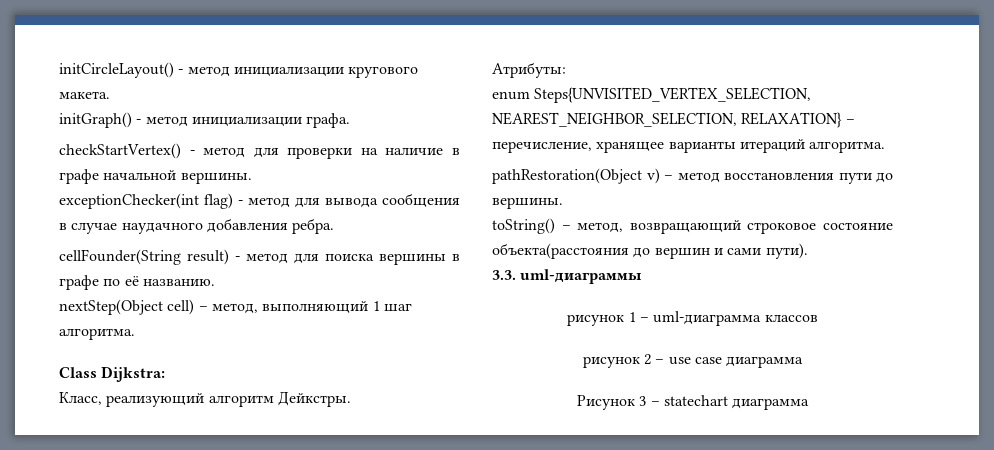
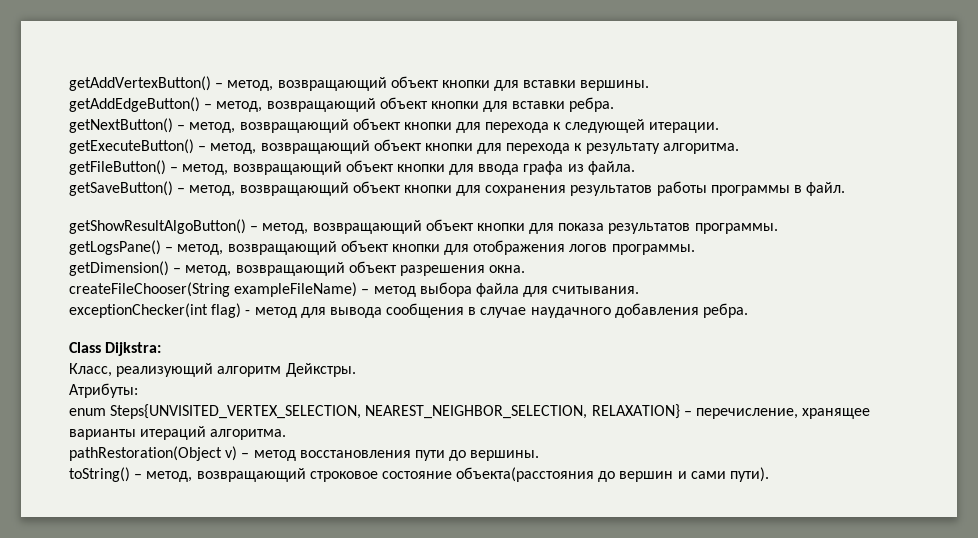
[59,62,419,78] [59,91,110,99] [59,112,351,128] [59,143,460,159] [59,169,252,184] initCircleLayout() - метод инициализации кругового макета. // initGraph() - метод инициализации графа. // checkStartVertex() - метод для проверки на наличие в графе начальной вершины. -> [69,76,650,91] [69,97,615,112] [69,118,719,133] [69,139,739,154] [69,160,635,175] [69,181,846,196] [69,219,778,234] [69,240,695,255] [69,261,526,276] [69,282,640,297] getAddVertexButton() – метод, возвращающий объект кнопки для вставки вершины. // getAddEdgeButton() – метод, возвращающий объект кнопки для вставки ребра. // getNextButton() – метод, возвращающий объект кнопки для перехода к следующей итерации. // getExecuteButton() – метод, возвращающий объект кнопки для перехода к результату алгоритма. // getFileButton() – метод, возвращающий объект кнопки для ввода графа из файла. // getSaveButton() – метод, возвращающий объект кнопки для сохранения результатов работы программы в файл. // getShowResultAlgoButton() – метод, возвращающий объект кнопки для показа результатов программы. // getLogsPane() – метод, возвращающий объект кнопки для отображения логов программы. // getDimension() – метод, возвращающий объект разрешения окна. // createFileChooser(String exampleFileName) – метод выбора файла для считывания.
[59,249,460,265] [59,275,215,290] [59,299,412,315] [59,328,135,340] // cellFounder(String result) - метод для поиска вершины в графе по её названию. // nextStep(Object cell) – метод, выполняющий 1 шаг алгоритма. -> (749, 310) none
[492,269,643,284] [567,311,818,326] [582,354,804,368] [576,395,810,410] // 3.3. uml-диаграммы // рисунок 1 – uml-диаграмма классов // рисунок 2 – use case диаграмма // Рисунок 3 – statechart диаграмма -> (770, 474) none

